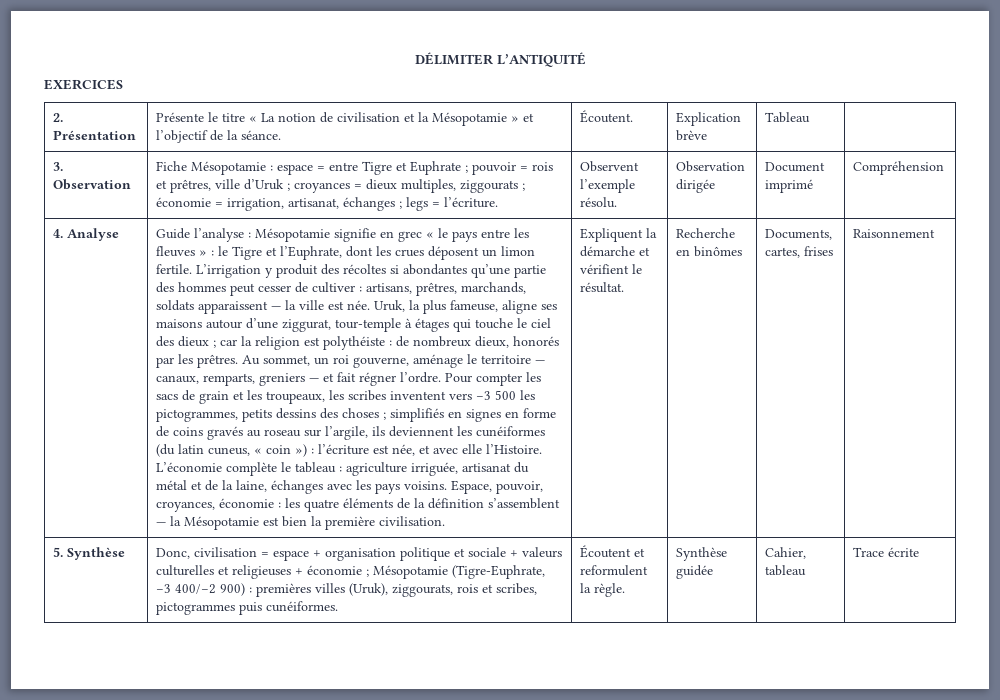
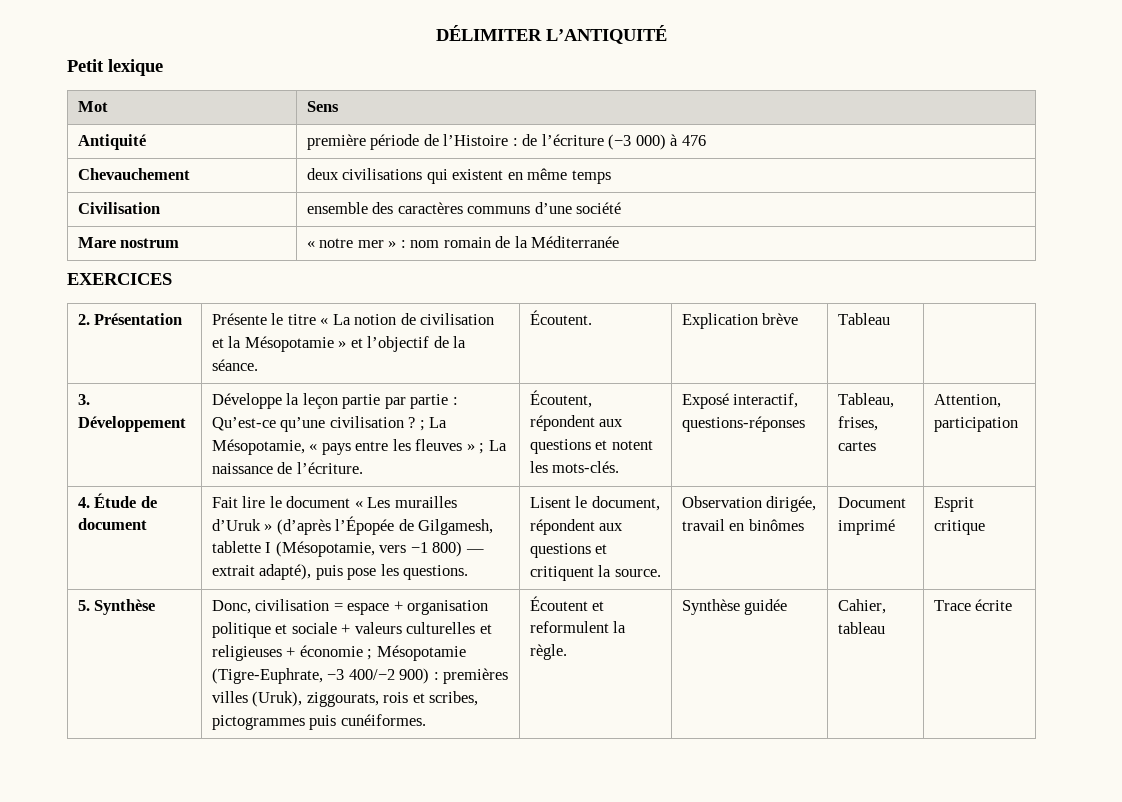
(586, 59) none -> [67,59,163,76] [78,101,109,112] [307,101,340,112] [78,134,147,150] [307,134,706,150] [78,168,191,180] [307,168,611,184] [78,202,161,214] [307,202,622,214] [78,237,180,248] [307,236,620,248] // Petit lexique // Mot | Sens // Antiquité | première période de l’Histoire : de l’écriture (−3 000) à 476 // Chevauchement | deux civilisations qui existent en même temps // Civilisation | ensemble des caractères communs d’une société // Mare nostrum | « notre mer » : nom romain de la Méditerranée
[53,179,132,190] [156,161,554,175] [156,179,526,193] [156,197,499,211] [580,161,640,172] [580,179,636,193] [580,197,618,208] [676,161,746,172] [676,179,716,193] [765,162,826,172] [765,179,814,193] [853,161,945,175] [53,228,120,241] [156,228,449,242] Observation | Fiche Mésopotamie : espace = entre Tigre et Euphrate ; pouvoir = rois et prêtres, ville d’Uruk ; croyances = dieux multiples, ziggourats ; économie = irrigation, artisanat, échanges ; legs = l’écriture. | Observent l’exemple résolu. | Observation dirigée | Document imprimé | Compréhension // 4. Analyse | Guide l’analyse : Mésopotamie signifie en grec « le -> [78,416,187,432] [212,393,458,409] [212,416,448,432] [212,439,318,455] Développement | Développe la leçon partie par partie : Qu’est-ce qu’une civilisation ? ; La Mésopotamie, «
[211,246,536,260] [156,264,547,278] [156,282,527,296] [156,300,558,314] [156,318,552,332] [156,336,560,350] [156,354,546,368] [156,372,542,386] [156,390,536,404] [156,408,557,422] [156,426,546,440] [156,444,543,457] [156,462,530,476] [156,480,544,494] [156,498,561,512] [156,516,446,530] [580,228,658,242] [580,246,651,257] [580,264,643,274] [580,282,625,293] [676,228,736,238] [676,246,743,257] [765,229,833,240] [765,246,834,258] [853,229,936,238] : le Tigre et l’Euphrate, dont les crues déposent un limon fertile. L’irrigation y produit des récoltes si abondantes qu’une partie des hommes peut cesser de cultiver : artisans, prêtres, marchands, soldats apparaissent — la ville est née. Uruk, la plus fameuse, aligne ses maisons autour d’une ziggurat, tour-temple à étages qui touche le ciel des dieux ; car la religion est polythéiste : de nombreux dieux, honorés par les prêtres. Au sommet, un roi gouverne, aménage le territoire — canaux, remparts, greniers — et fait régner l’ordre. Pour compter les sacs de grain et les troupeaux, les scribes inventent vers −3 500 les pictogrammes, petits dessins des choses ; simplifiés en signes en forme de coins gravés au roseau sur l’argile, ils deviennent les cunéiformes (du latin cuneus, « coin ») : l’écriture est née, et avec elle l’Histoire. L’économie complète le tableau : agriculture irriguée, artisanat du métal et de la laine, échanges avec les pays voisins. Espace, pouvoir, croyances, économie : les quatre éléments de la définition s’assemblent — la Mésopotamie est bien la première civilisation. | Expliquent la démarche et vérifient le résultat. | Recherche en binômes | Documents, cartes, frises | Raisonnement -> [479,440,507,454] [212,462,363,474] [530,390,593,408] [530,415,624,431] [530,439,653,454] [530,461,620,473] [682,393,799,409] [682,416,806,432] [838,393,895,408] [838,416,879,431] [838,441,877,451] [934,394,1002,408] [934,417,1019,432] [78,493,157,508] [78,518,148,530] [212,496,457,508] [212,516,494,535] [212,541,484,557] [212,564,469,580] [530,496,660,511] [530,519,624,535] [530,543,608,558] [530,565,661,581] [682,496,817,512] [682,519,804,531] [838,497,907,508] [838,519,896,535] [934,497,975,512] [934,520,986,535] ; La naissance de l’écriture. | Écoutent, répondent aux questions et notent les mots-clés. | Exposé interactif, questions-réponses | Tableau, frises, cartes | Attention, participation // 4. Étude de document | Fait lire le document « Les murailles d’Uruk » (d’après l’Épopée de Gilgamesh, tablette I (Mésopotamie, vers −1 800) — extrait adapté), puis pose les questions. | Lisent le document, répondent aux questions et critiquent la source. | Observation dirigée, travail en binômes | Document imprimé | Esprit critique

